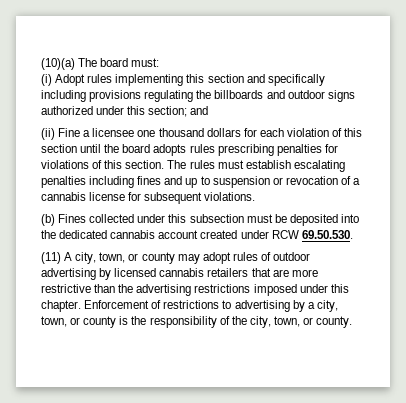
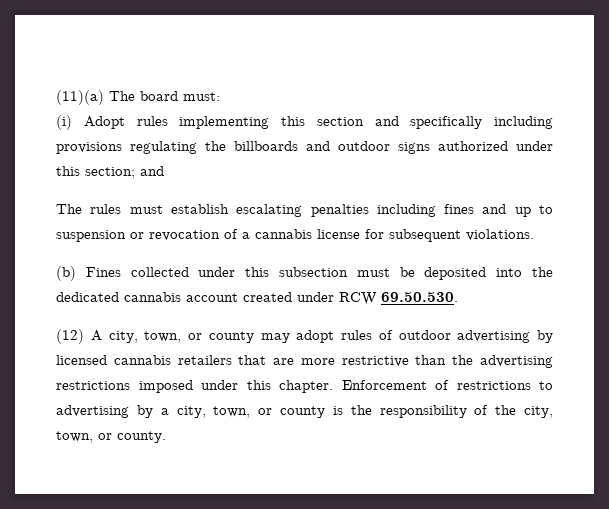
[41,58,75,70] (10)(a) -> [56,90,104,105] (11)(a)
[41,128,363,140] [41,144,338,156] [41,160,165,169] (ii) Fine a licensee one thousand dollars for each violation of this section until the board adopts rules prescribing penalties for violations of this section. -> (164, 171) none
[41,252,61,264] (11) -> [56,329,84,344] (12)

